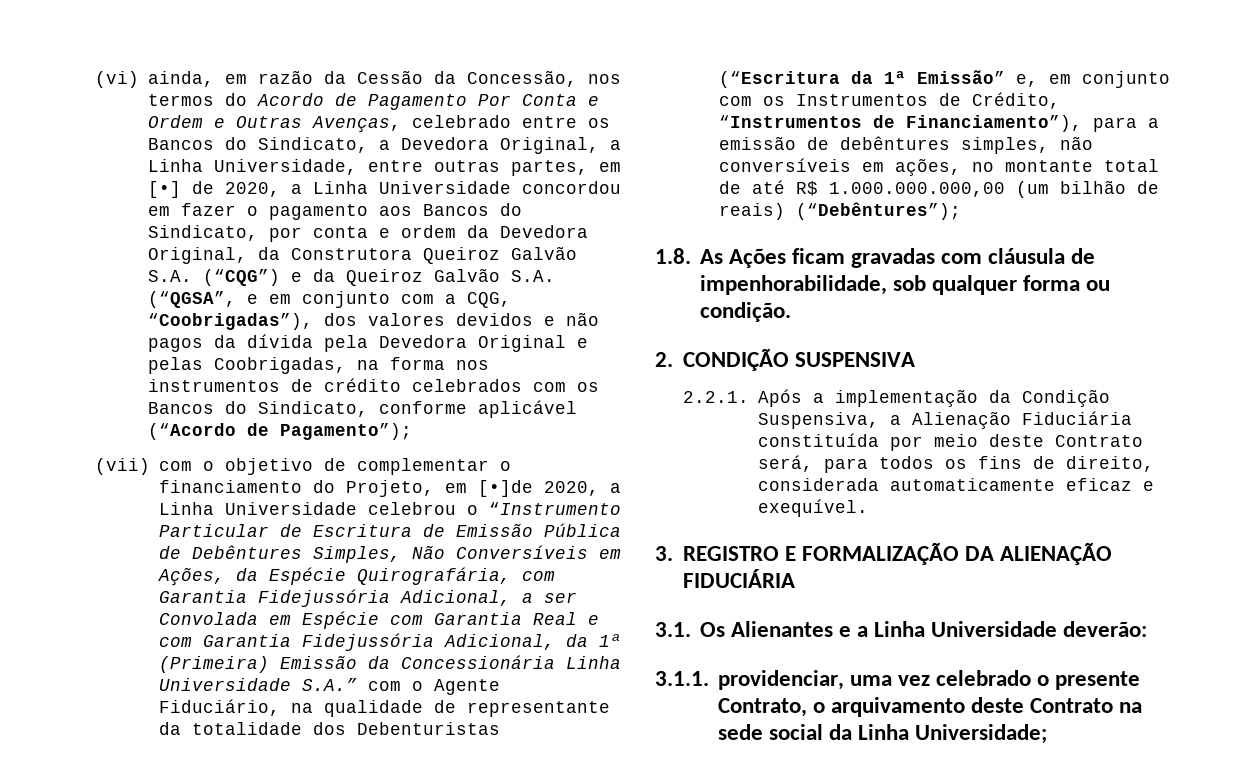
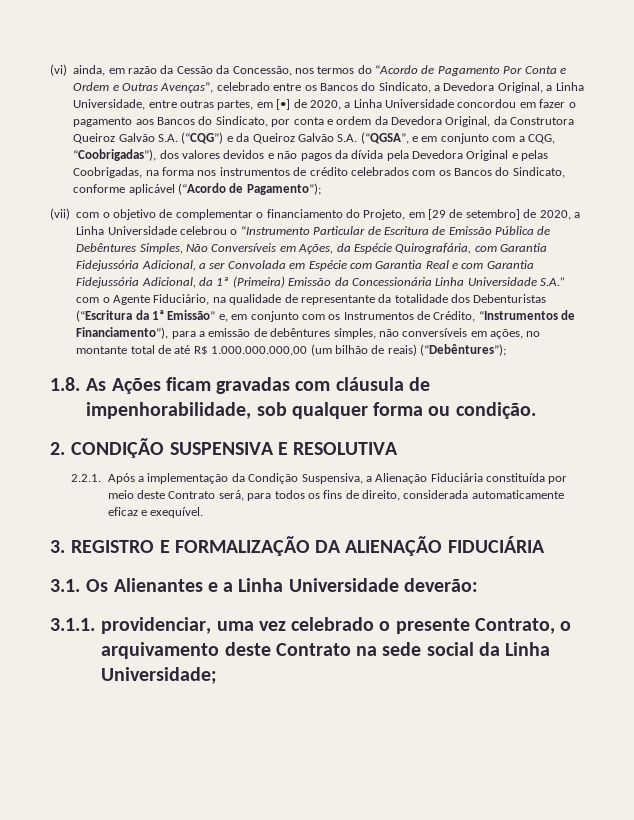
[256,93,324,106] Acordo -> [375,65,418,74] “Acordo
[311,116,401,133] Avenças, -> [160,82,214,93] Avenças”,
[477,480,533,497] [•]de -> [428,209,537,220] [29 de setembro] de
(915, 359) none -> [277,442,399,455] E RESOLUTIVA

